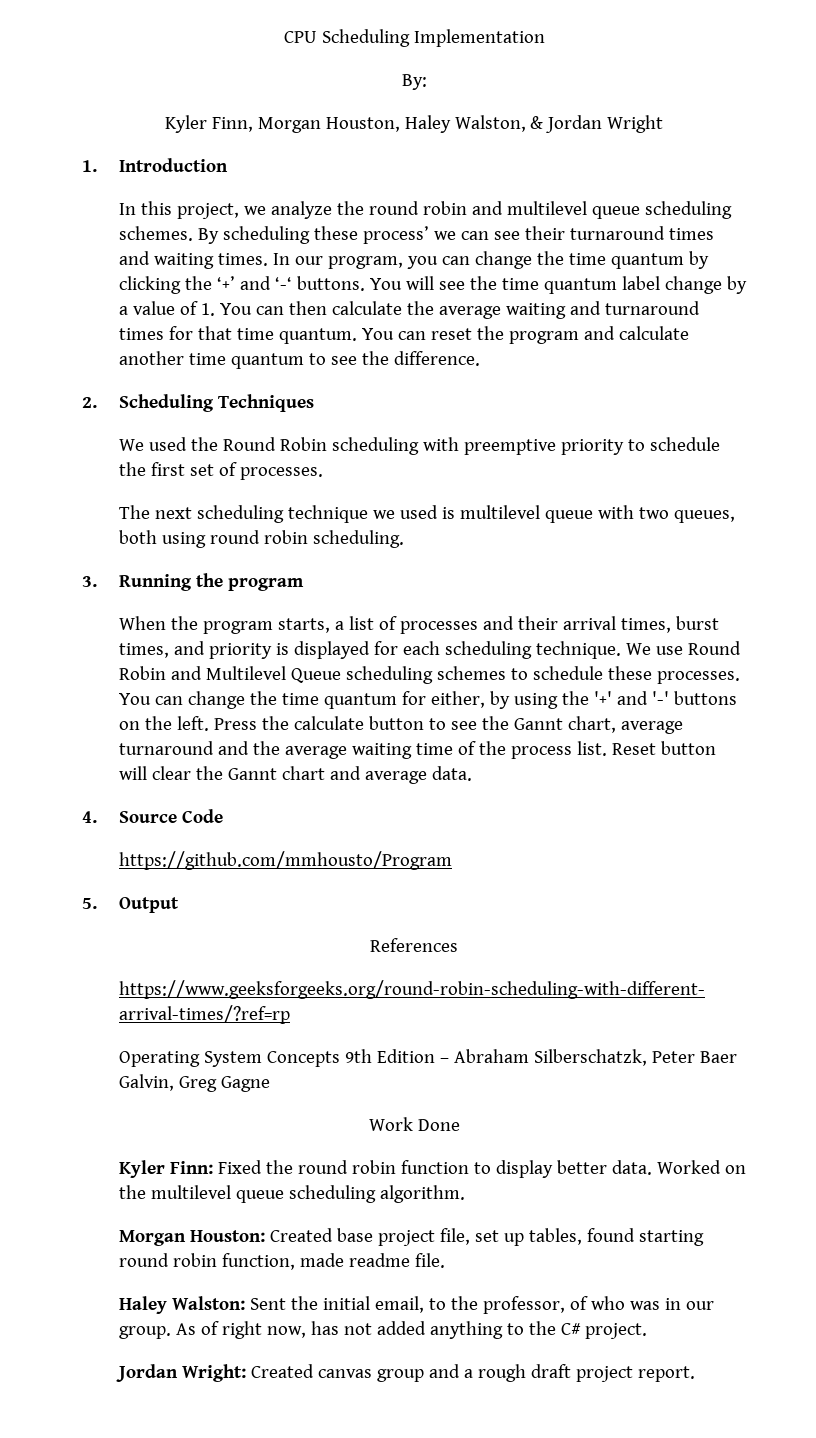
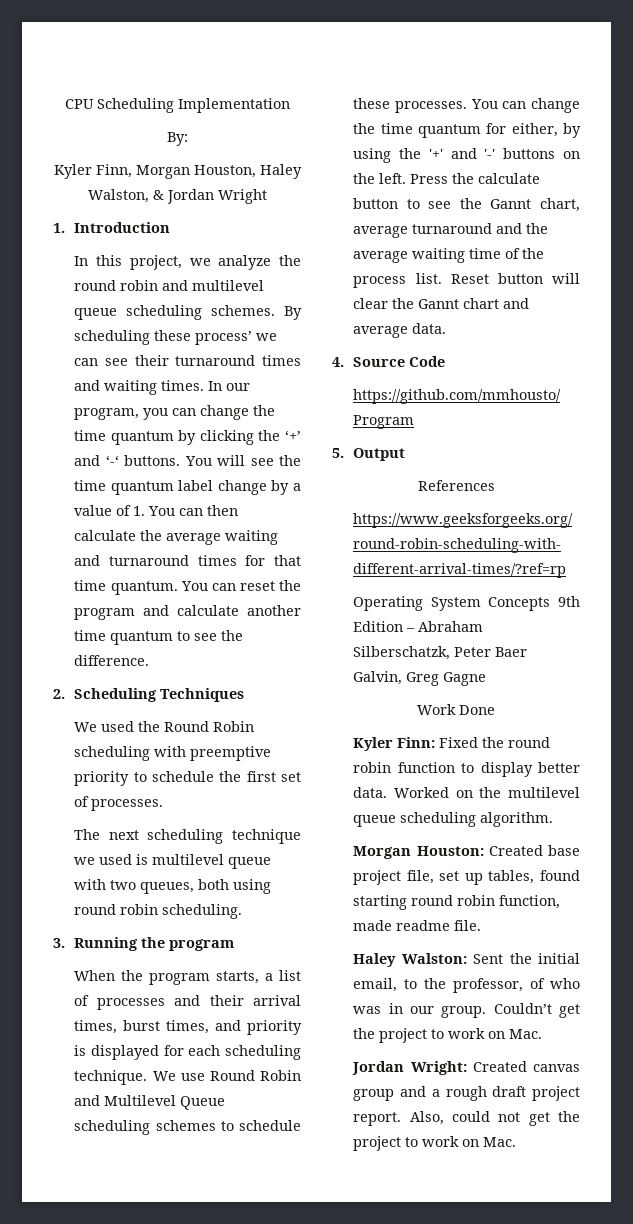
[175,1321,647,1339] As of right now, has not added anything to the C# project. -> [493,1003,580,1018] [353,1028,543,1043] Couldn’t get the project to work on Mac.
(695, 1374) none -> [409,1111,580,1126] [353,1136,517,1151] Also, could not get the project to work on Mac.

